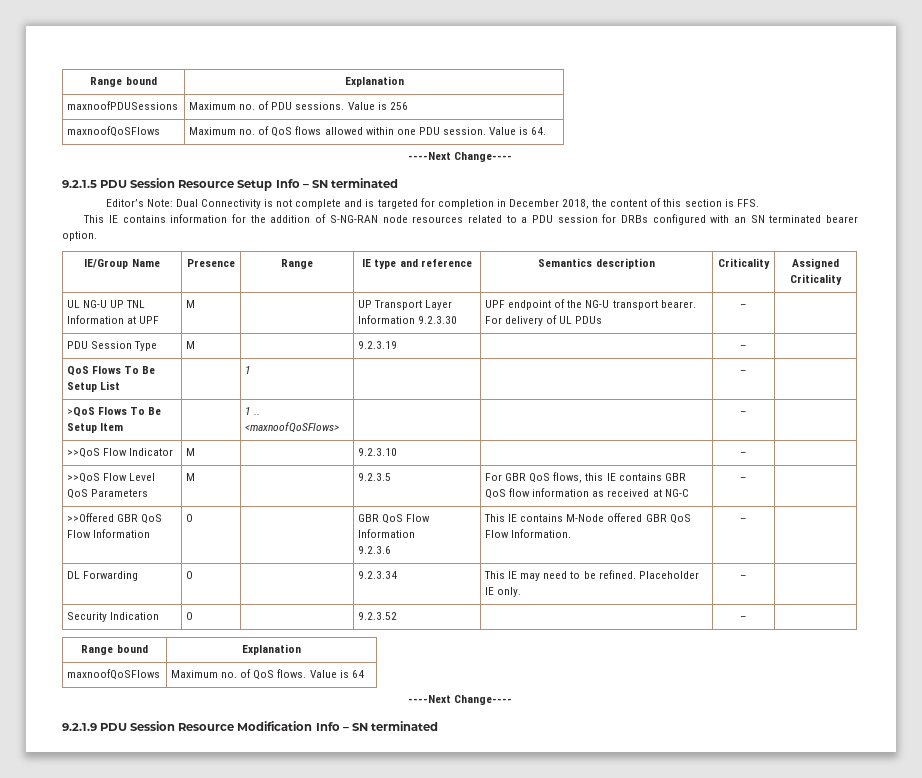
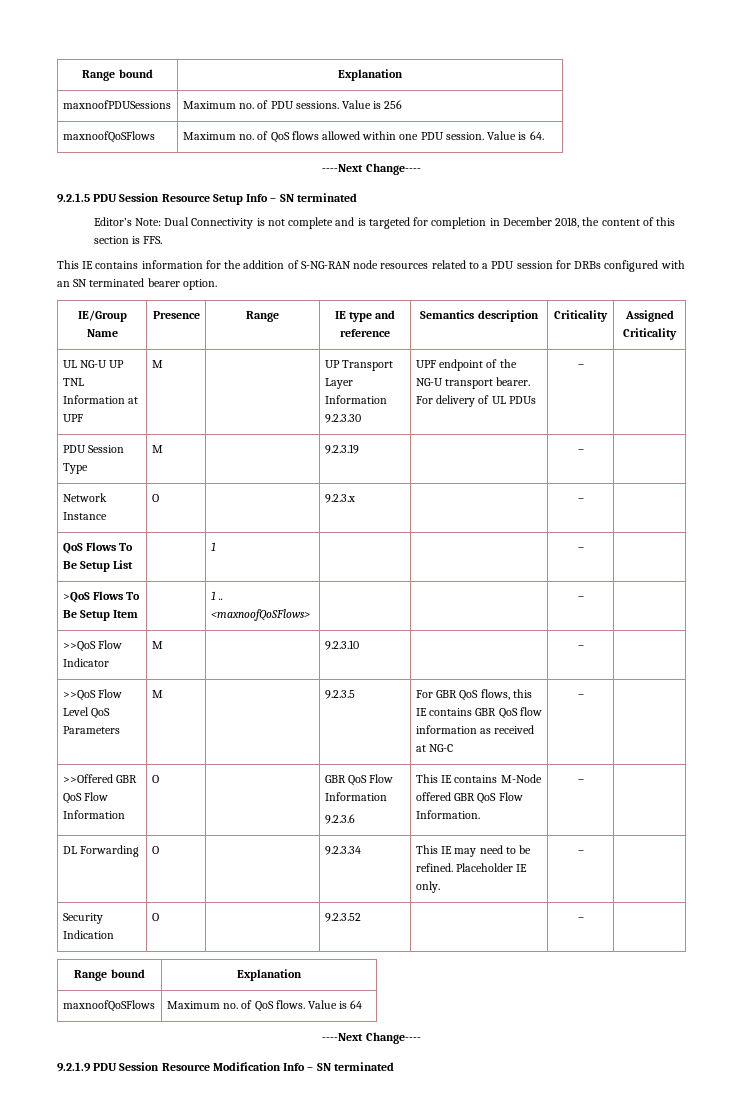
(747, 347) none -> [62,493,107,502] [62,512,107,520] [151,494,159,502] [324,494,355,503] [577,498,584,502] // Network Instance | O | | 9.2.3.x | | – |

